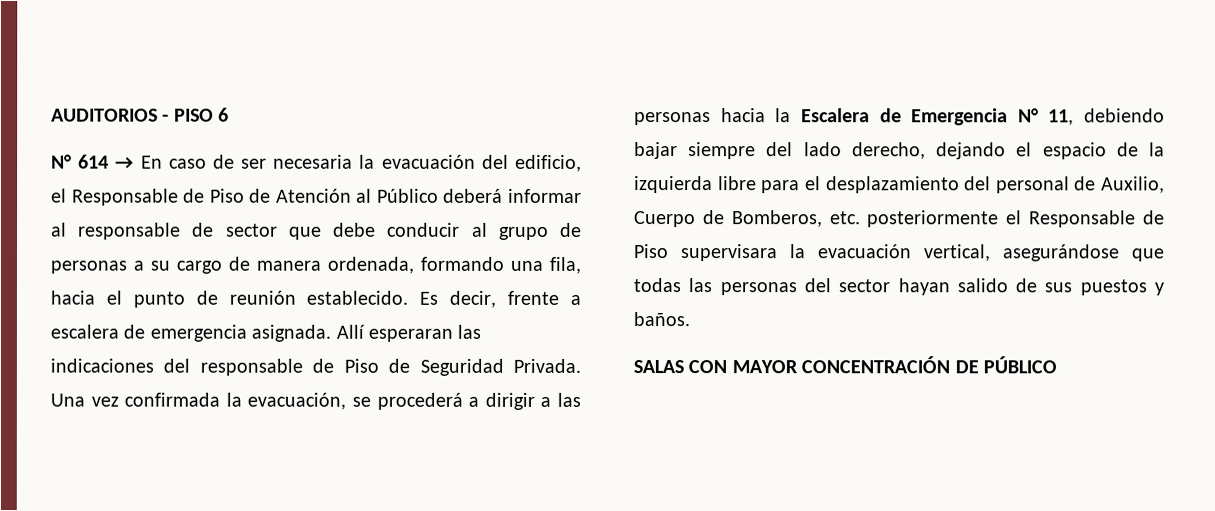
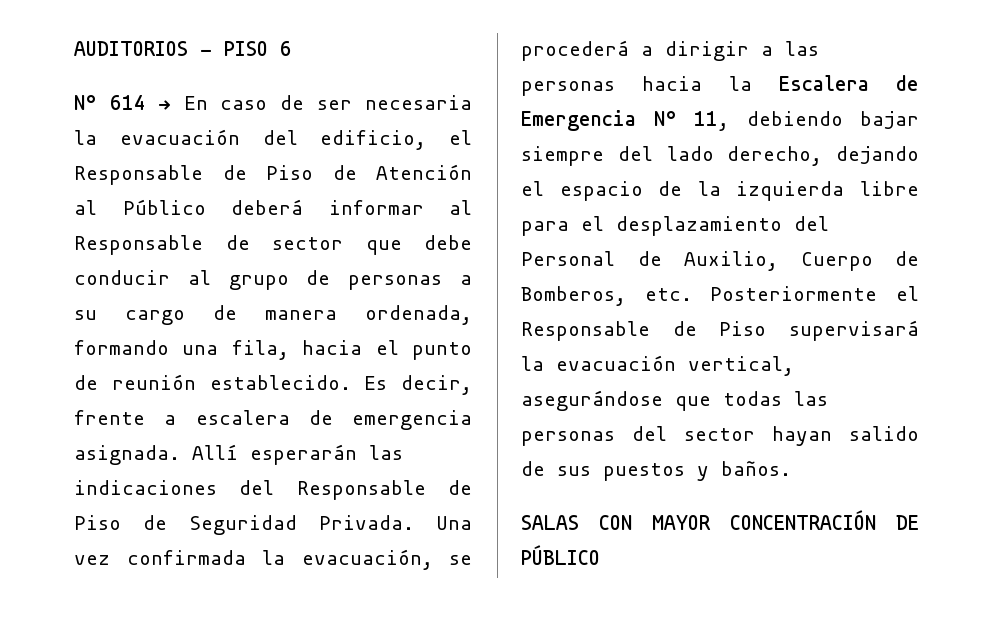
[78,222,182,240] responsable -> [74,235,203,255] Responsable
[368,328,453,342] esperaran -> [250,444,357,465] esperarán
[199,358,303,376] responsable -> [296,480,426,500] Responsable
[995,176,1070,194] personal -> [521,251,615,266] Personal
[867,210,1165,228] [633,244,778,262] posteriormente el Responsable de Piso supervisara -> [710,286,919,301] [521,320,919,341] Posteriormente el Responsable de Piso supervisará

